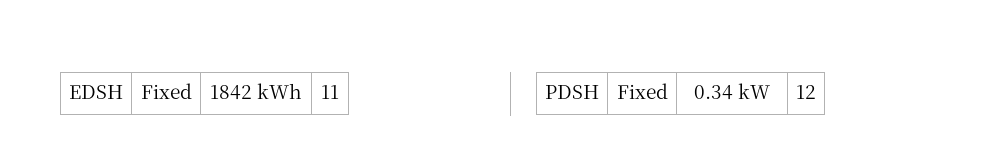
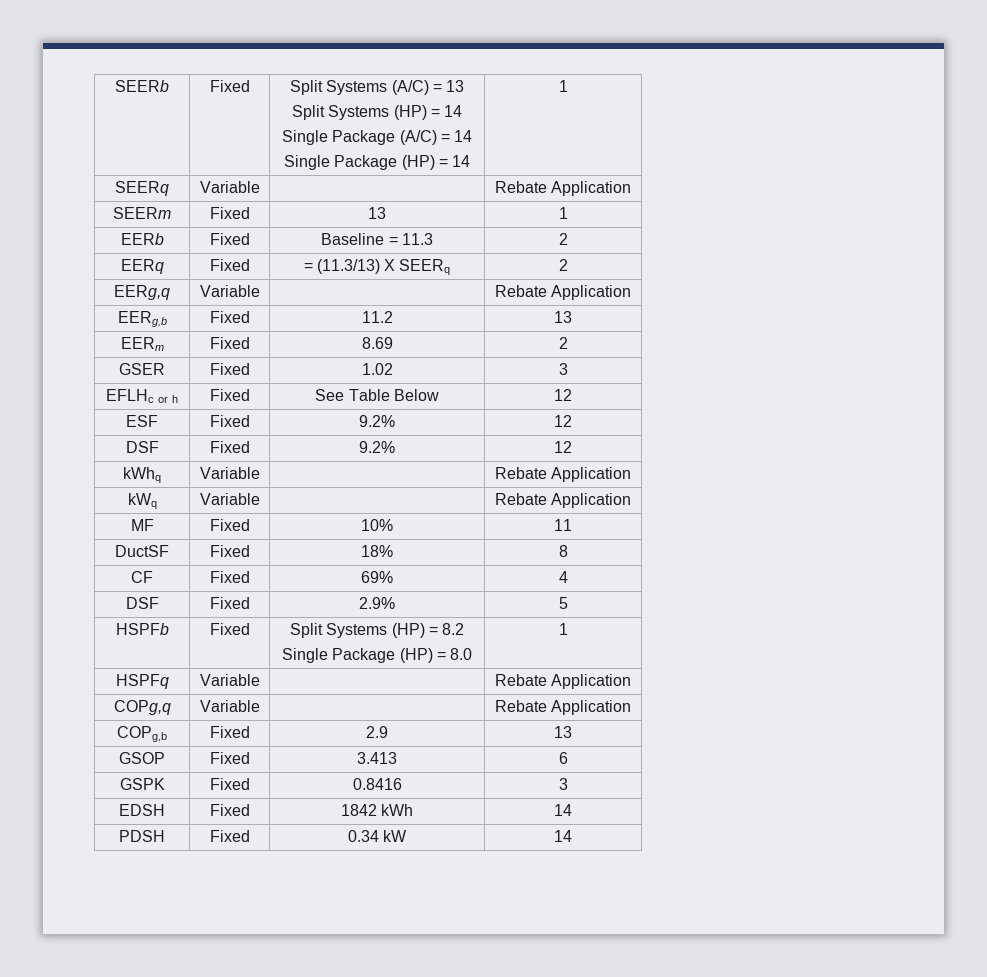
(69, 92) none -> [115,80,169,92] [209,80,250,92] [289,80,465,95] [291,105,463,120] [281,130,473,145] [283,155,471,170] [558,80,568,92] [115,181,169,196] [199,181,260,193] [494,181,632,196] [113,207,171,219] [209,207,250,219] [368,207,386,219] [558,207,568,219] [120,233,164,245] [209,233,250,245] [321,233,433,245] [558,233,568,245] [120,259,164,274] [209,259,250,271] [303,259,451,275] [558,259,568,271] [114,285,170,300] [199,285,260,297] [494,285,632,300] [117,311,167,327] [209,311,250,323] [361,311,393,323] [554,311,572,323] [120,337,164,351] [209,337,250,349] [361,337,393,349] [558,337,568,349] [119,363,165,375] [209,363,250,375] [361,363,393,375] [558,363,568,375] [105,389,179,403] [209,389,250,401] [315,389,439,401] [554,389,572,401] [126,415,158,427] [209,415,250,427] [359,415,395,427] [554,415,572,427] [125,441,159,453] [209,441,250,453] [359,441,395,453] [554,441,572,453] [123,467,161,483] [199,467,260,479] [494,467,632,482] [127,493,157,509] [199,493,260,505] [494,493,632,508] [130,519,154,531] [209,519,250,531] [361,519,393,531] [554,519,572,531] [115,545,169,557] [209,545,250,557] [361,545,393,557] [558,545,568,557] [131,571,153,583] [209,571,250,583] [361,571,393,583] [558,571,568,583] [125,597,159,609] [209,597,250,609] [359,597,395,609] [558,597,568,609] [115,623,169,635] [209,623,250,635] [289,623,465,638] [281,648,473,663] [558,623,568,635] [115,674,169,689] [199,674,260,686] [494,674,632,689] [113,700,171,715] [199,700,260,712] [494,700,632,715] [117,726,167,742] [209,726,250,738] [366,726,388,738] [554,726,572,738] [119,752,165,764] [209,752,250,764] [357,752,397,764] [558,752,568,764] [119,778,165,790] [209,778,250,790] [352,778,402,790] [558,778,568,790] SEERb | Fixed | Split Systems (A/C) = 13 // Split Systems (HP) = 14 // Single Package (A/C) = 14 // Single Package (HP) = 14 | 1 // SEERq | Variable | | Rebate Application // SEERm | Fixed | 13 | 1 // EERb | Fixed | Baseline = 11.3 | 2 // EERq | Fixed | = (11.3/13) X SEERq | 2 // EERg,q | Variable | | Rebate Application // EERg,b | Fixed | 11.2 | 13 // EERm | Fixed | 8.69 | 2 // GSER | Fixed | 1.02 | 3 // EFLHc or h | Fixed | See Table Below | 12 // ESF | Fixed | 9.2% | 12 // DSF | Fixed | 9.2% | 12 // kWhq | Variable | | Rebate Application // kWq | Variable | | Rebate Application // MF | Fixed | 10% | 11 // DuctSF | Fixed | 18% | 8 // CF | Fixed | 69% | 4 // DSF | Fixed | 2.9% | 5 // HSPFb | Fixed | Split Systems (HP) = 8.2 // Single Package (HP) = 8.0 | 1 // HSPFq | Variable | | Rebate Application // COPg,q | Variable | | Rebate Application // COPg,b | Fixed | 2.9 | 13 // GSOP | Fixed | 3.413 | 6 // GSPK | Fixed | 0.8416 | 3 //
[321,85,339,99] 11 -> [554,804,572,816] 14
[796,85,816,99] 12 -> [554,830,572,842] 14

